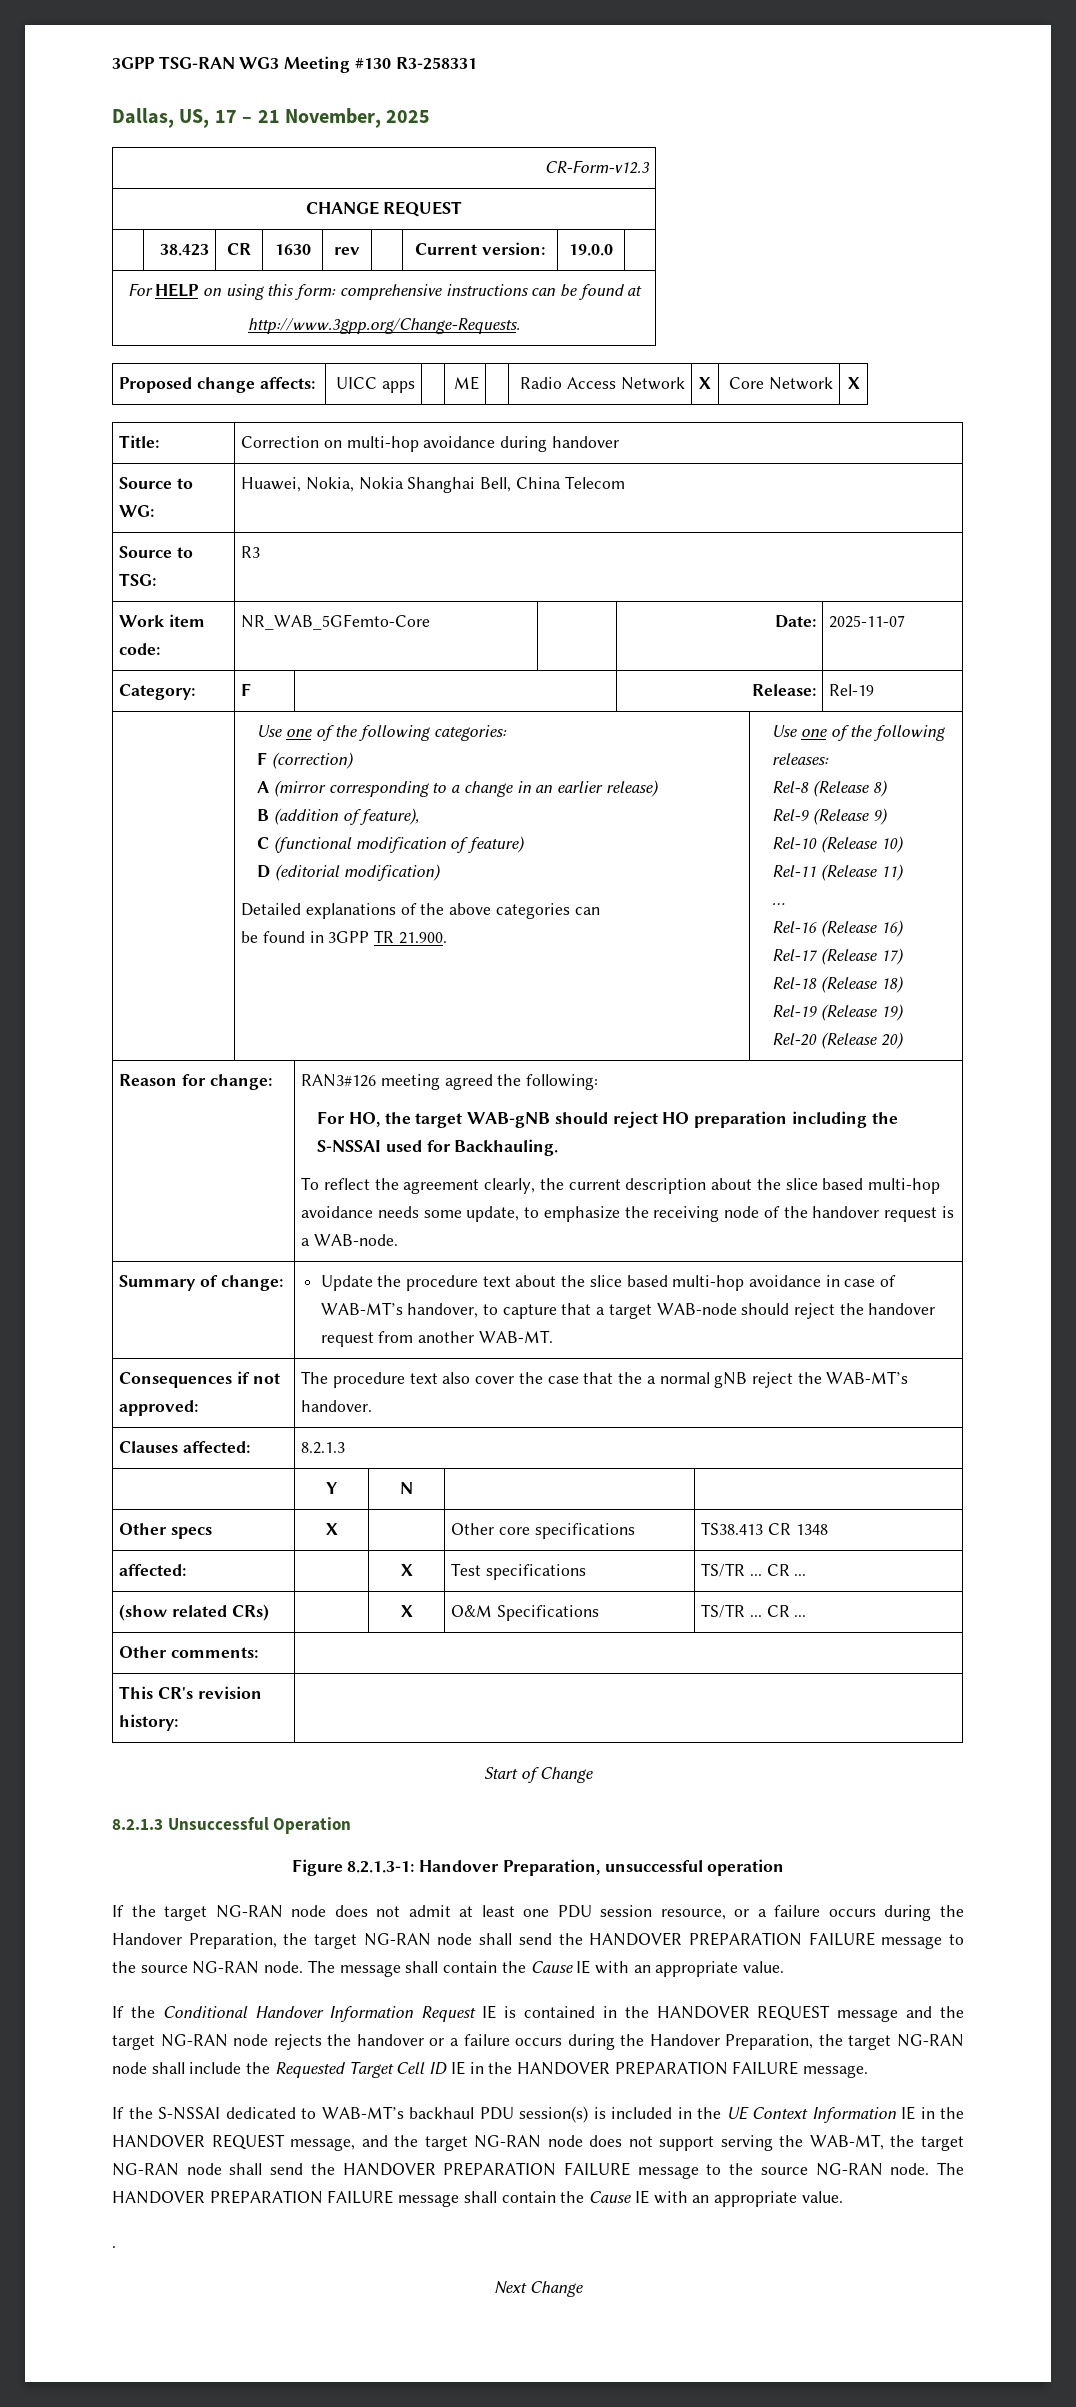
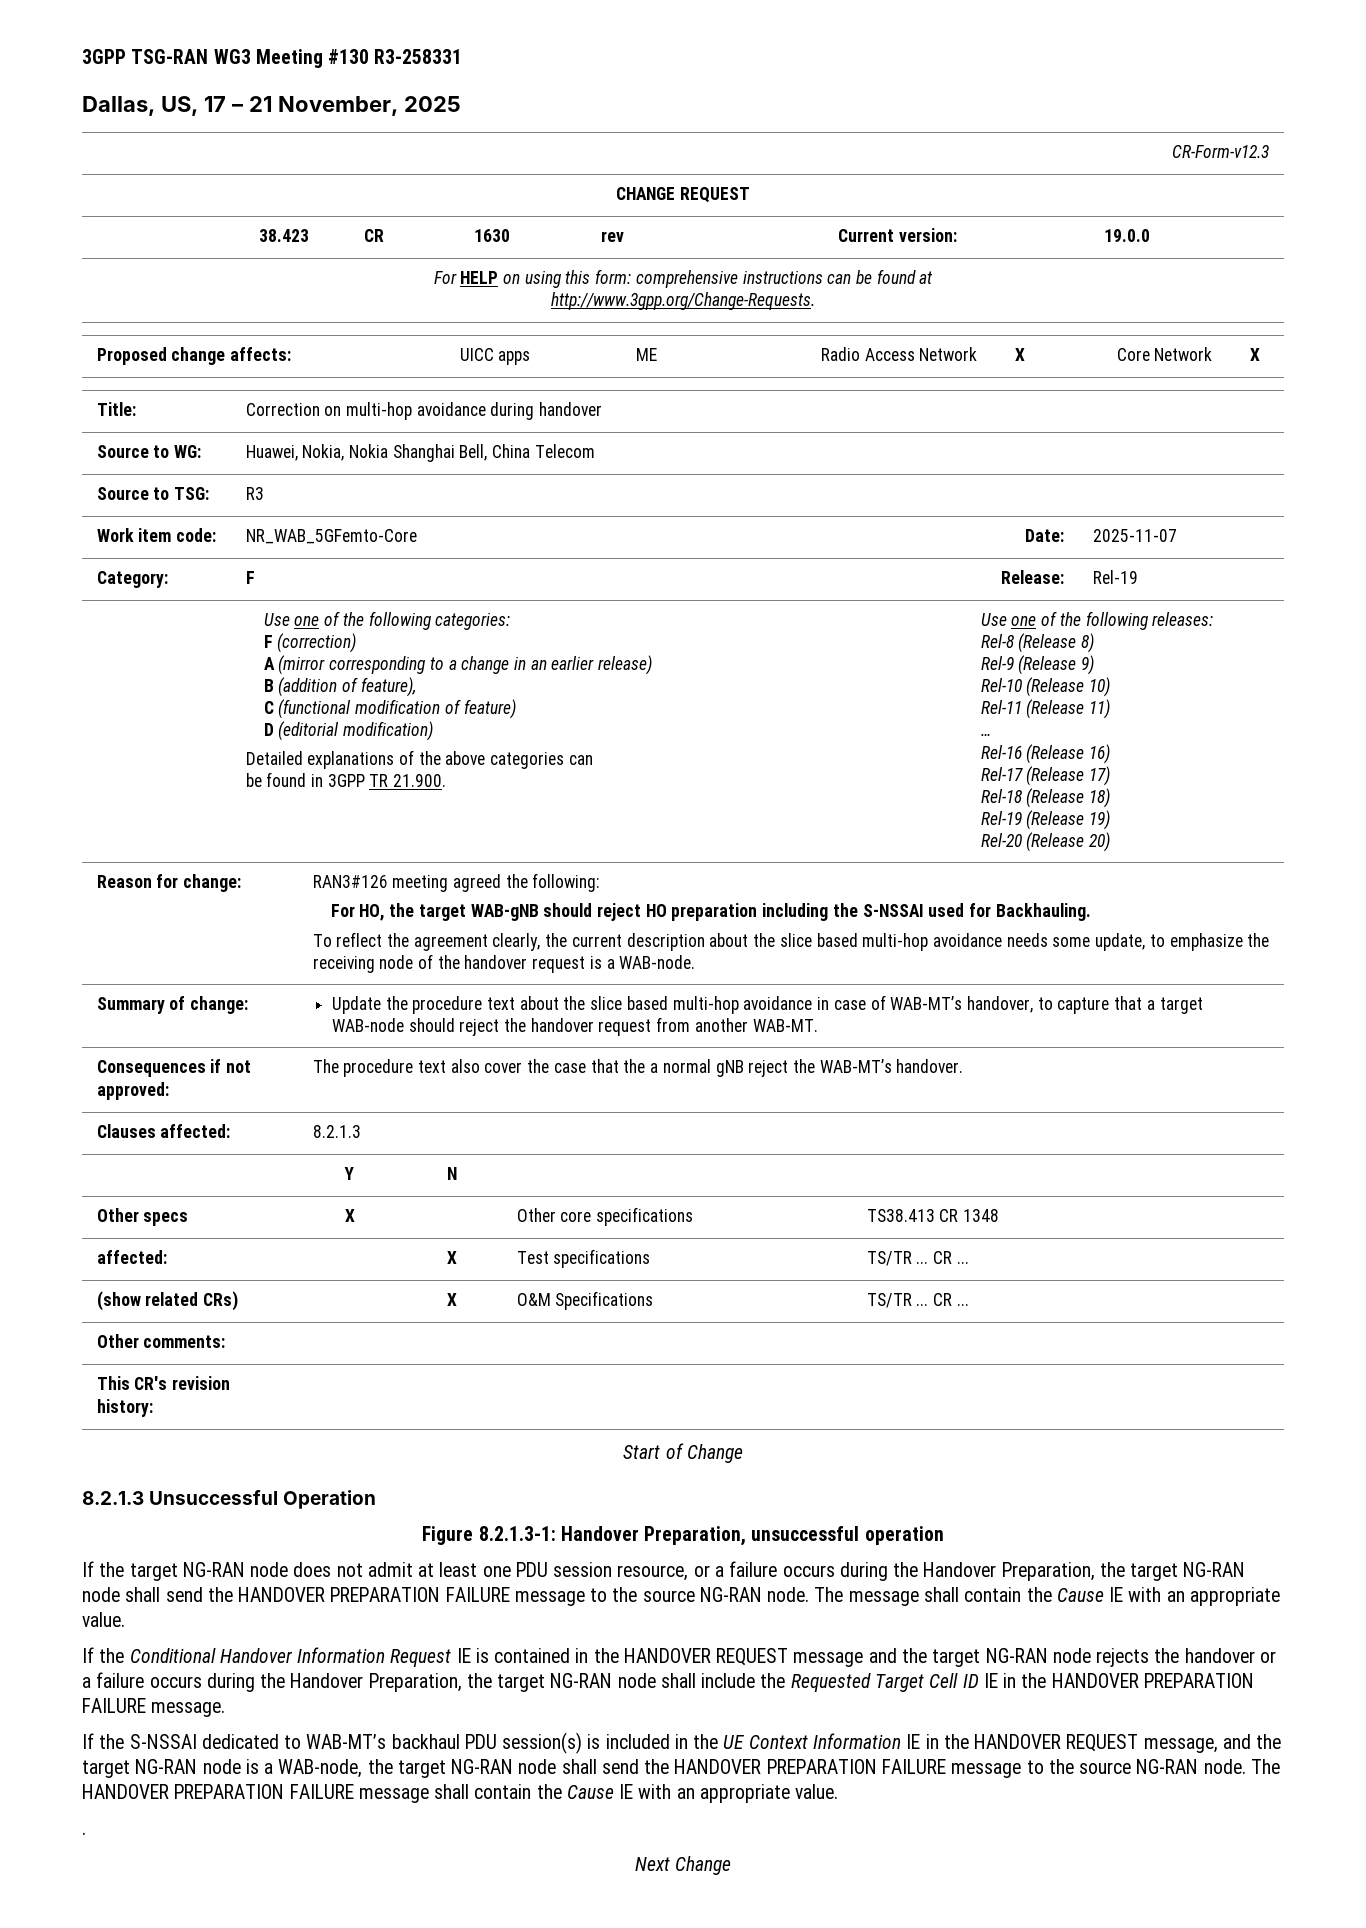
[589,2134,884,2151] does not support serving the WAB-MT, -> [245,1759,363,1778] is a WAB-node,

